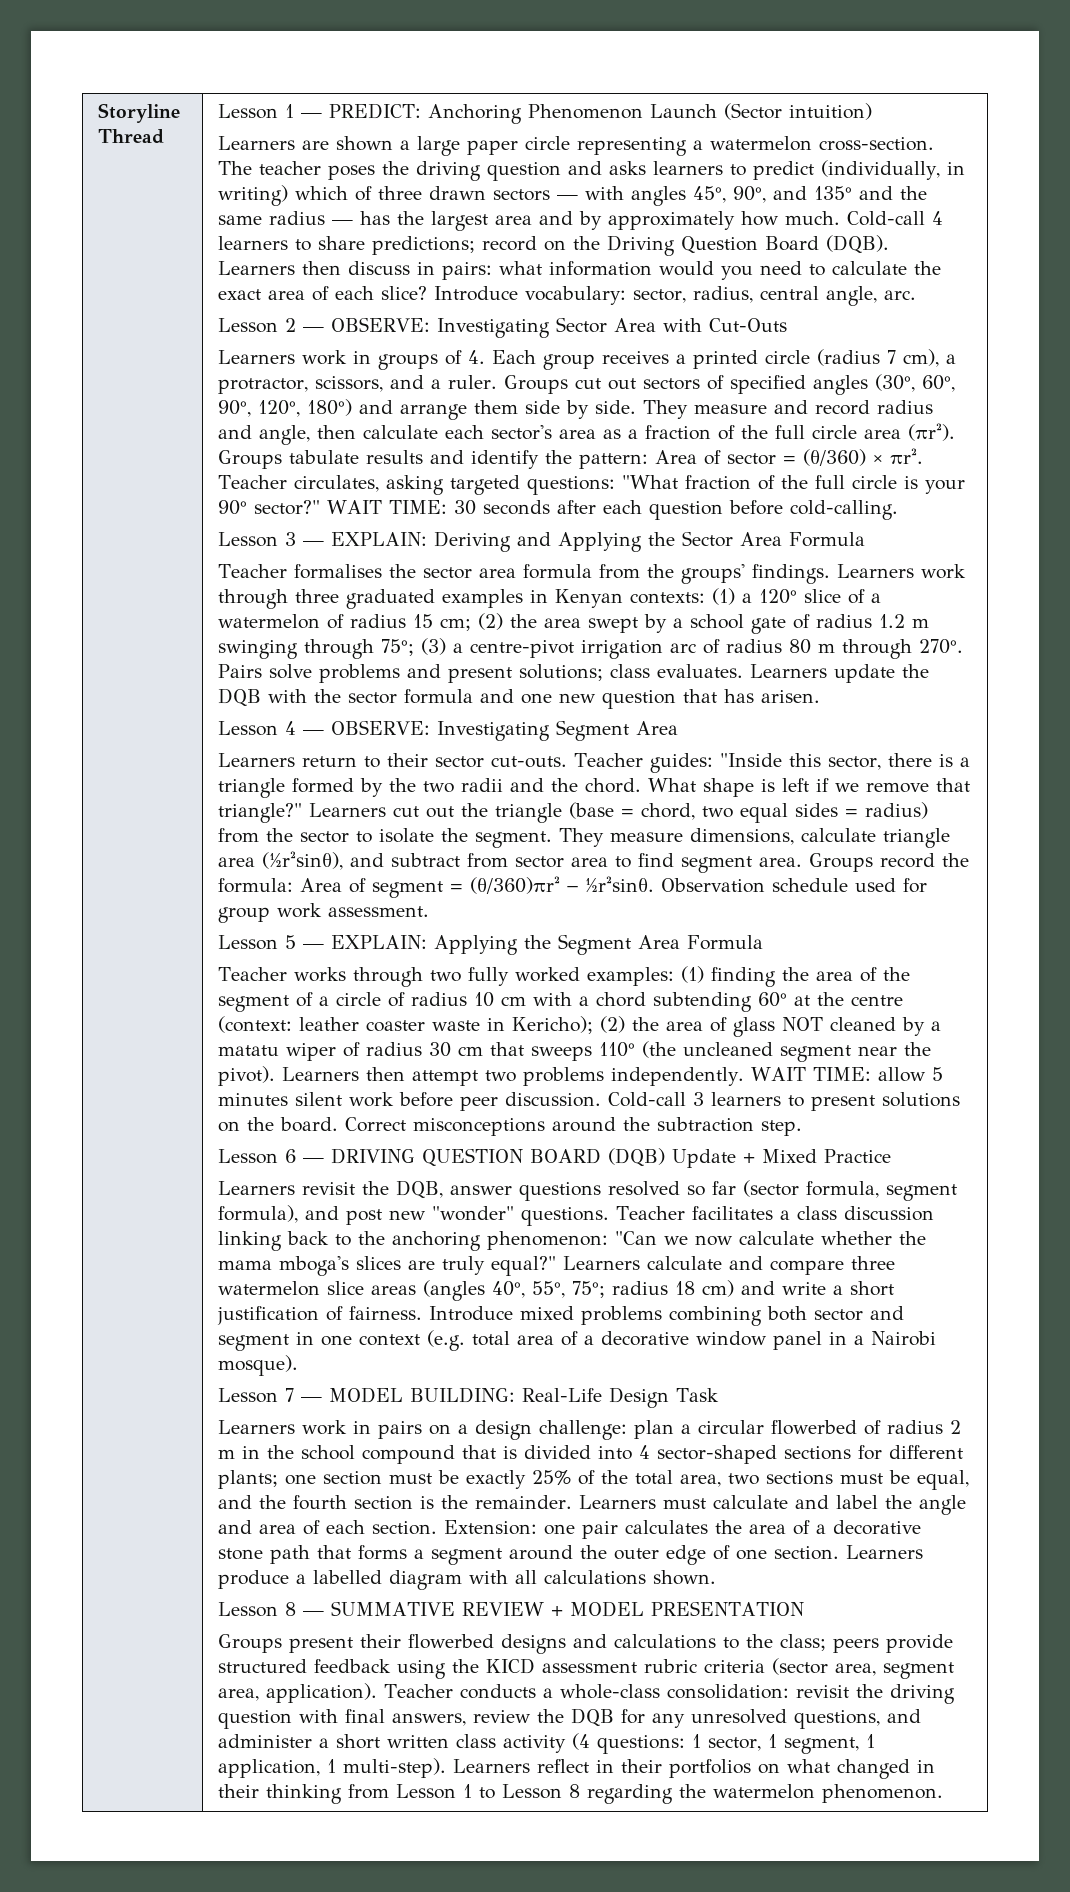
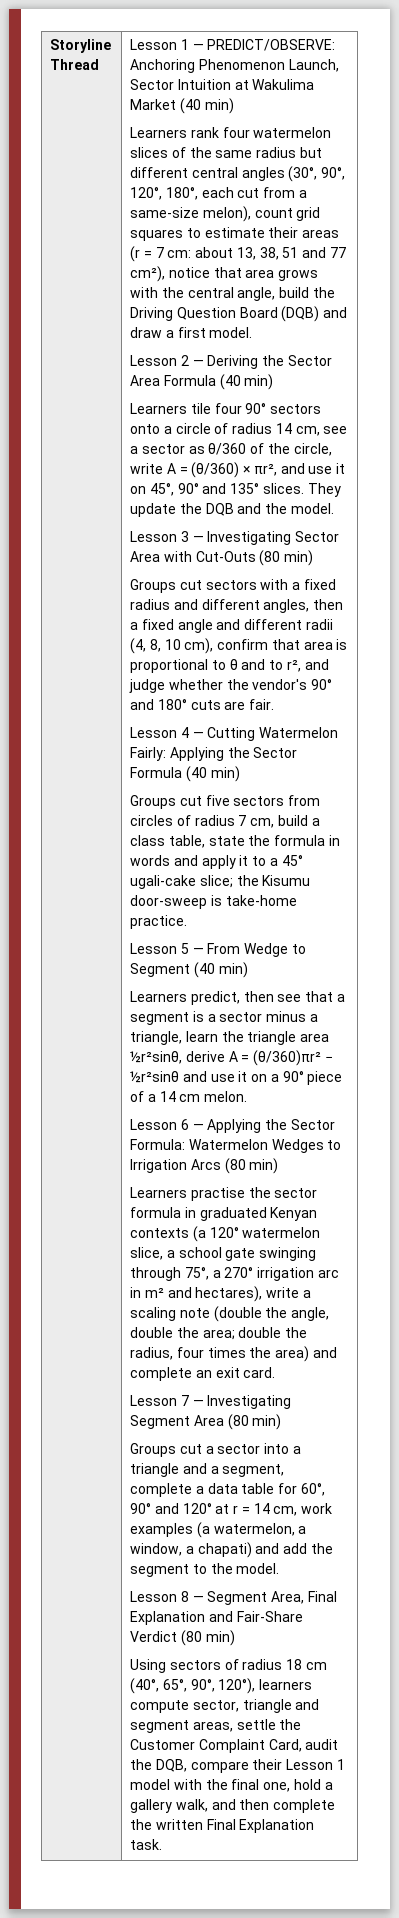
[328,103,421,119] PREDICT: -> [207,39,336,51] PREDICT/OBSERVE:
[649,103,872,120] [217,136,934,156] [217,160,965,181] [217,185,927,206] [217,211,943,231] [217,235,889,256] [217,261,941,280] [217,286,916,306] [217,317,430,333] Launch (Sector intuition) // Learners are shown a large paper circle representing a watermelon cross-section. The teacher poses the driving question and asks learners to predict (individually, in writing) which of three drawn sectors — with angles 45°, 90°, and 135° and the same radius — has the largest area and by approximately how much. Cold-call 4 learners to share predictions; record on the Driving Question Board (DQB). Learners then discuss in pairs: what information would you need to calculate the exact area of each slice? Introduce vocabulary: sector, radius, central angle, arc. // Lesson 2 — OBSERVE: -> [288,59,339,72] [130,79,315,90] [130,98,234,114] [130,127,332,138] [130,147,322,158] [130,166,346,182] [130,187,307,200] [130,206,321,222] [130,227,340,241] [130,246,347,262] [130,266,319,282] [130,287,335,301] [130,306,348,322] [130,327,253,338] [130,355,332,369] [130,374,274,390] [130,403,322,414] [130,423,348,436] [130,443,332,456] [130,462,346,478] [130,483,341,497] [130,503,334,517] [130,531,204,542] Launch, Sector Intuition at Wakulima Market (40 min) // Learners rank four watermelon slices of the same radius but different central angles (30°, 90°, 120°, 180°, each cut from a same-size melon), count grid squares to estimate their areas (r = 7 cm: about 13, 38, 51 and 77 cm²), notice that area grows with the central angle, build the Driving Question Board (DQB) and draw a first model. // Lesson 2 — Deriving the Sector Area Formula (40 min) // Learners tile four 90° sectors onto a circle of radius 14 cm, see a sector as θ/360 of the circle, write A = (θ/360) × πr², and use it on 45°, 90° and 135° slices. They update the DQB and the model. // Lesson 3 —
[217,349,956,370] [217,374,955,395] [217,399,933,420] [217,423,955,445] [217,448,923,469] [217,475,965,495] [217,500,898,520] [217,531,865,552] [217,564,966,584] [217,588,881,609] [217,613,929,634] [217,638,963,659] [217,664,929,683] [217,688,820,709] [217,720,678,741] [217,753,970,773] [217,778,970,798] [217,802,928,823] [217,828,950,848] [217,851,969,873] [217,876,927,898] [217,903,429,923] [217,934,763,955] [217,966,910,987] [217,992,903,1012] [217,1016,941,1037] [217,1041,931,1062] [217,1066,943,1086] [217,1092,960,1111] [217,1117,802,1136] [217,1148,891,1168] [217,1180,957,1201] [217,1205,934,1226] [217,1231,926,1251] [217,1256,895,1276] [217,1280,894,1301] [216,1306,904,1326] [217,1330,936,1351] [217,1355,298,1376] [217,1387,719,1408] [217,1420,961,1440] [217,1445,963,1464] [217,1470,969,1490] [217,1495,966,1515] [217,1520,921,1539] [217,1545,923,1565] [217,1570,716,1590] [217,1601,804,1617] [217,1634,953,1654] [217,1658,954,1679] [217,1683,955,1704] [217,1708,921,1729] [217,1733,875,1754] [217,1758,935,1779] [217,1784,943,1804] // Learners work in groups of 4. Each group receives a printed circle (radius 7 cm), a protractor, scissors, and a ruler. Groups cut out sectors of specified angles (30°, 60°, 90°, 120°, 180°) and arrange them side by side. They measure and record radius and angle, then calculate each sector's area as a fraction of the full circle area (πr²). Groups tabulate results and identify the pattern: Area of sector = (θ/360) × πr². Teacher circulates, asking targeted questions: "What fraction of the full circle is your 90° sector?" WAIT TIME: 30 seconds after each question before cold-calling. // Lesson 3 — EXPLAIN: Deriving and Applying the Sector Area Formula // Teacher formalises the sector area formula from the groups' findings. Learners work through three graduated examples in Kenyan contexts: (1) a 120° slice of a watermelon of radius 15 cm; (2) the area swept by a school gate of radius 1.2 m swinging through 75°; (3) a centre-pivot irrigation arc of radius 80 m through 270°. Pairs solve problems and present solutions; class evaluates. Learners update the DQB with the sector formula and one new question that has arisen. // Lesson 4 — OBSERVE: Investigating Segment Area // Learners return to their sector cut-outs. Teacher guides: "Inside this sector, there is a triangle formed by the two radii and the chord. What shape is left if we remove that triangle?" Learners cut out the triangle (base = chord, two equal sides = radius) from the sector to isolate the segment. They measure dimensions, calculate triangle area (½r²sinθ), and subtract from sector area to find segment area. Groups record the formula: Area of segment = (θ/360)πr² − ½r²sinθ. Observation schedule used for group work assessment. // Lesson 5 — EXPLAIN: Applying the Segment Area Formula // Teacher works through two fully worked examples: (1) finding the area of the segment of a circle of radius 10 cm with a chord subtending 60° at the centre (context: leather coaster waste in Kericho); (2) the area of glass NOT cleaned by a matatu wiper of radius 30 cm that sweeps 110° (the uncleaned segment near the pivot). Learners then attempt two problems independently. WAIT TIME: allow 5 minutes silent work before peer discussion. Cold-call 3 learners to present solutions on the board. Correct misconceptions around the subtraction step. // Lesson 6 — DRIVING QUESTION BOARD (DQB) Update + Mixed Practice // Learners revisit the DQB, answer questions resolved so far (sector formula, segment formula), and post new "wonder" questions. Teacher facilitates a class discussion linking back to the anchoring phenomenon: "Can we now calculate whether the mama mboga's slices are truly equal?" Learners calculate and compare three watermelon slice areas (angles 40°, 55°, 75°; radius 18 cm) and write a short justification of fairness. Introduce mixed problems combining both sector and segment in one context (e.g. total area of a decorative window panel in a Nairobi mosque). // Lesson 7 — MODEL BUILDING: Real-Life Design Task // Learners work in pairs on a design challenge: plan a circular flowerbed of radius 2 m in the school compound that is divided into 4 sector-shaped sections for different plants; one section must be exactly 25% of the total area, two sections must be equal, and the fourth section is the remainder. Learners must calculate and label the angle and area of each section. Extension: one pair calculates the area of a decorative stone path that forms a segment around the outer edge of one section. Learners produce a labelled diagram with all calculations shown. // Lesson 8 — SUMMATIVE REVIEW + MODEL PRESENTATION // Groups present their flowerbed designs and calculations to the class; peers provide structured feedback using the KICD assessment rubric criteria (sector area, segment area, application). Teacher conducts a whole-class consolidation: revisit the driving question with final answers, review the DQB for any unresolved questions, and administer a short written class activity (4 questions: 1 sector, 1 segment, 1 application, 1 multi-step). Learners reflect in their portfolios on what changed in their thinking from Lesson 1 to Lesson 8 regarding the watermelon phenomenon. -> [259,550,314,566] [130,579,336,593] [130,599,344,613] [130,619,333,633] [130,638,348,654] [130,659,329,673] [129,679,333,693] [130,699,275,710] [130,727,339,741] [130,747,298,761] [130,766,240,782] [130,795,321,809] [130,815,320,828] [130,835,340,848] [130,855,303,869] [130,875,311,889] [130,895,297,909] [130,915,188,929] [130,943,306,957] [130,962,248,978] [130,991,345,1005] [130,1011,318,1025] [130,1031,330,1045] [130,1050,333,1066] [130,1071,343,1085] [130,1091,248,1102] [130,1119,335,1133] [130,1139,342,1153] [130,1158,279,1174] [130,1187,318,1201] [130,1207,318,1221] [130,1226,321,1242] [130,1247,317,1261] [130,1267,339,1281] [130,1286,311,1302] [130,1306,330,1322] [130,1327,308,1340] [130,1346,337,1362] [130,1367,276,1381] [130,1395,292,1409] [130,1414,282,1430] [130,1443,301,1457] [130,1463,285,1477] [130,1483,325,1497] [130,1503,333,1516] [130,1522,307,1538] [130,1542,333,1558] [130,1563,280,1577] [130,1591,337,1605] [130,1611,303,1625] [130,1630,235,1646] [130,1659,327,1673] [130,1678,313,1694] [130,1699,320,1713] [130,1719,302,1733] [130,1739,339,1753] [130,1759,345,1773] [130,1779,333,1792] [130,1799,336,1813] [130,1819,315,1833] [130,1839,163,1850] (80 min) // Groups cut sectors with a fixed radius and different angles, then a fixed angle and different radii (4, 8, 10 cm), confirm that area is proportional to θ and to r², and judge whether the vendor's 90° and 180° cuts are fair. // Lesson 4 — Cutting Watermelon Fairly: Applying the Sector Formula (40 min) // Groups cut five sectors from circles of radius 7 cm, build a class table, state the formula in words and apply it to a 45° ugali-cake slice; the Kisumu door-sweep is take-home practice. // Lesson 5 — From Wedge to Segment (40 min) // Learners predict, then see that a segment is a sector minus a triangle, learn the triangle area ½r²sinθ, derive A = (θ/360)πr² − ½r²sinθ and use it on a 90° piece of a 14 cm melon. // Lesson 6 — Applying the Sector Formula: Watermelon Wedges to Irrigation Arcs (80 min) // Learners practise the sector formula in graduated Kenyan contexts (a 120° watermelon slice, a school gate swinging through 75°, a 270° irrigation arc in m² and hectares), write a scaling note (double the angle, double the area; double the radius, four times the area) and complete an exit card. // Lesson 7 — Investigating Segment Area (80 min) // Groups cut a sector into a triangle and a segment, complete a data table for 60°, 90° and 120° at r = 14 cm, work examples (a watermelon, a window, a chapati) and add the segment to the model. // Lesson 8 — Segment Area, Final Explanation and Fair-Share Verdict (80 min) // Using sectors of radius 18 cm (40°, 65°, 90°, 120°), learners compute sector, triangle and segment areas, settle the Customer Complaint Card, audit the DQB, compare their Lesson 1 model with the final one, hold a gallery walk, and then complete the written Final Explanation task.

